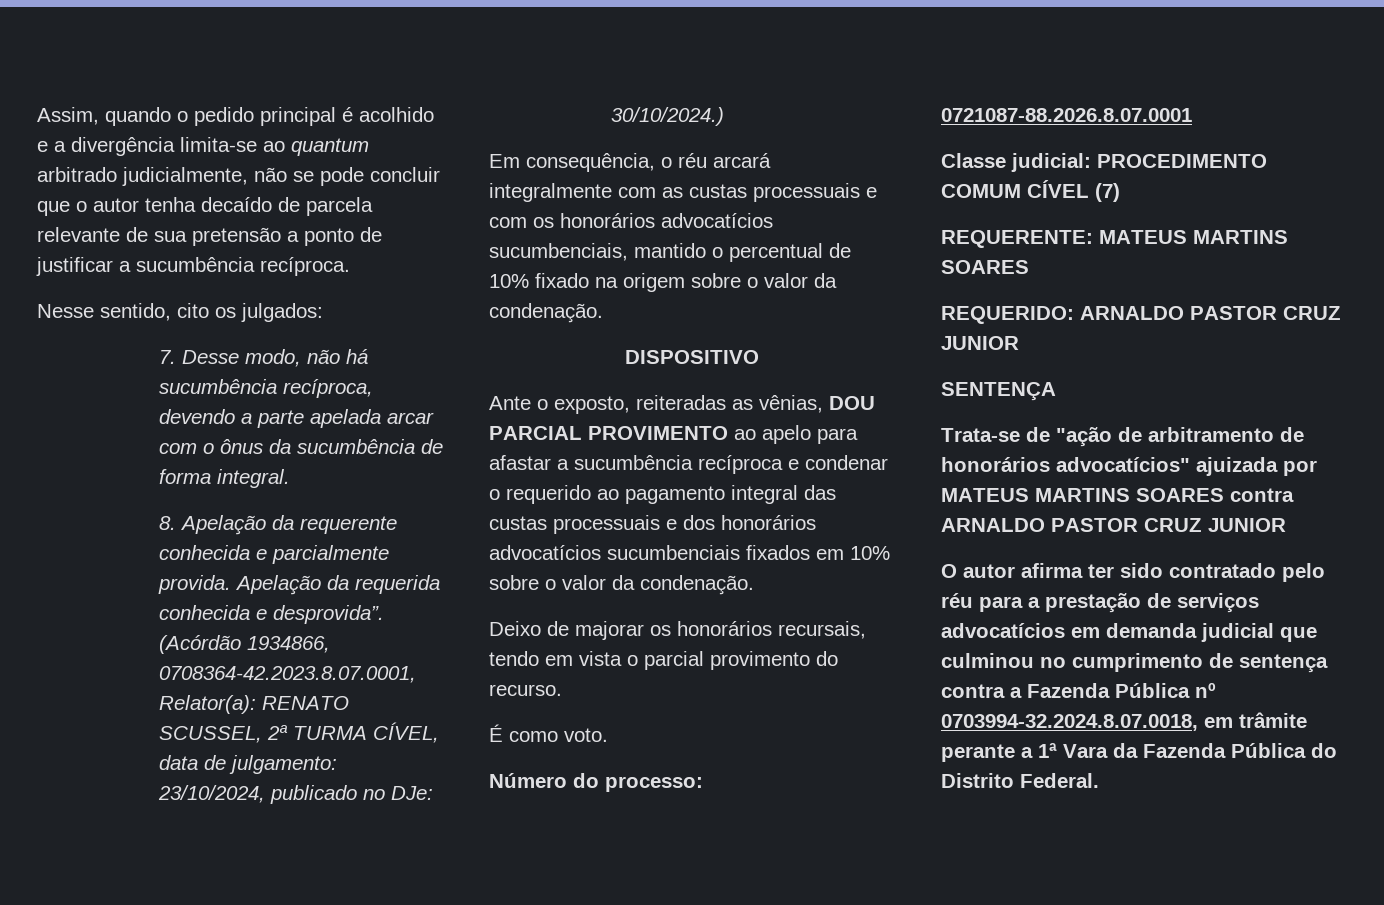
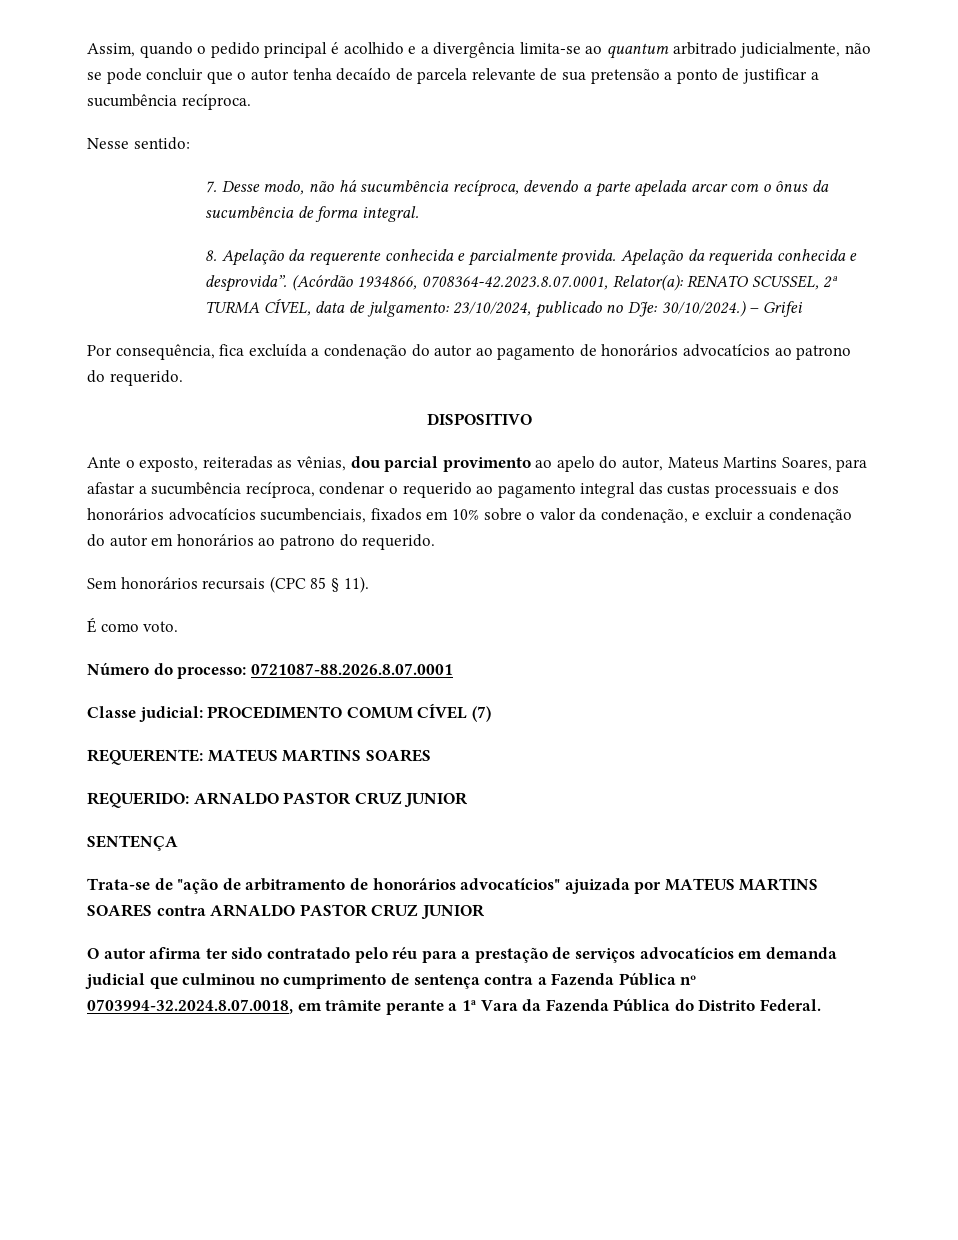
[100,303,323,322] sentido, cito os julgados: -> [133,137,190,150] sentido:
[489,153,771,172] [489,183,877,202] [489,213,773,228] [489,243,851,262] [489,273,837,292] [489,303,603,323] // Em consequência, o réu arcará integralmente com as custas processuais e com os honorários advocatícios sucumbenciais, mantido o percentual de 10% fixado na origem sobre o valor da condenação. -> [749,301,803,317] [87,344,852,360] [87,370,183,386] – Grifei // Por consequência, fica excluída a condenação do autor ao pagamento de honorários advocatícios ao patrono do requerido.
[829,396,875,410] [489,425,811,444] DOU PARCIAL PROVIMENTO ao apelo -> [350,456,832,472] dou parcial provimento ao apelo do autor, Mateus Martins Soares,
[698,455,799,474] recíproca e -> [245,482,315,498] recíproca,
[607,545,740,560] sucumbenciais -> [260,508,367,523] sucumbenciais,
[640,575,754,595] [489,621,866,640] [489,651,838,670] [489,684,562,696] condenação. // Deixo de majorar os honorários recursais, tendo em vista o parcial provimento do recurso. -> [600,508,853,523] [87,534,436,550] [87,576,369,593] condenação, e excluir a condenação do autor em honorários ao patrono do requerido. // Sem honorários recursais (CPC 85 § 11).

